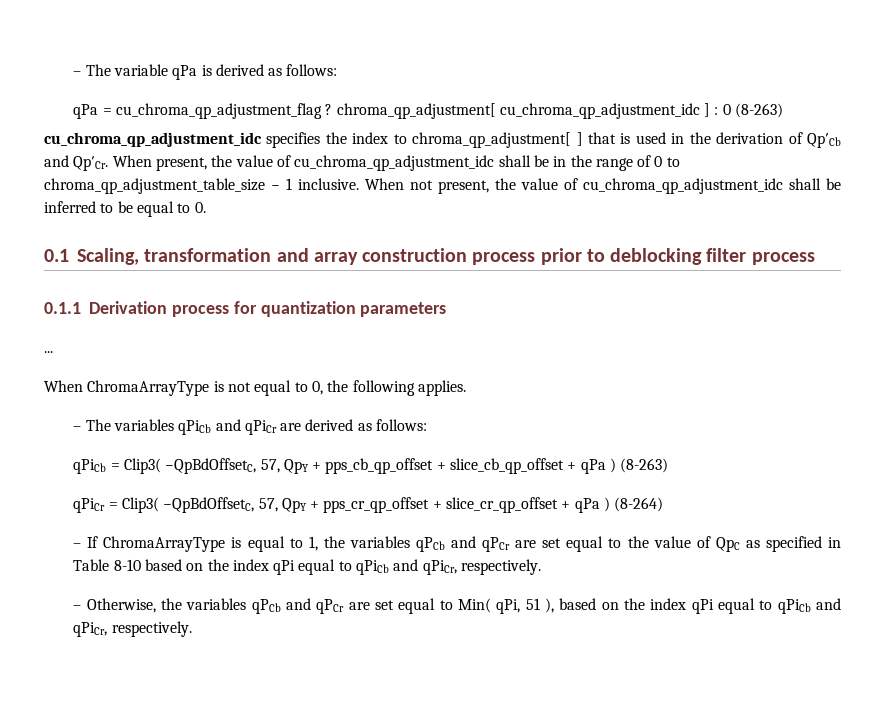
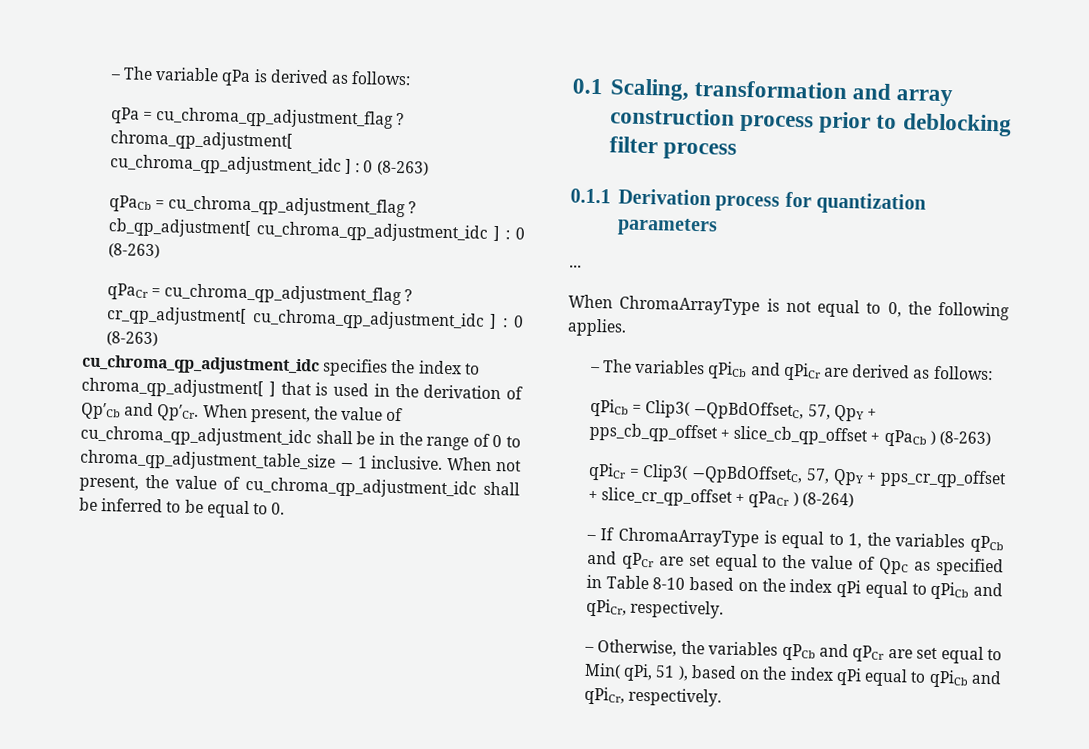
(784, 110) none -> [108,195,417,218] [107,218,525,243] [107,243,160,259] [106,283,413,306] [105,306,524,331] [105,331,158,347] // qPaCb = cu_chroma_qp_adjustment_flag ? cb_qp_adjustment[ cu_chroma_qp_adjustment_idc ] : 0 (8-263) // qPaCr = cu_chroma_qp_adjustment_flag ? cr_qp_adjustment[ cu_chroma_qp_adjustment_idc ] : 0 (8-263)
[580,459,606,474] qPa -> [883,429,927,447] qPaCb
[574,498,600,513] qPa -> [748,491,791,509] qPaCr

